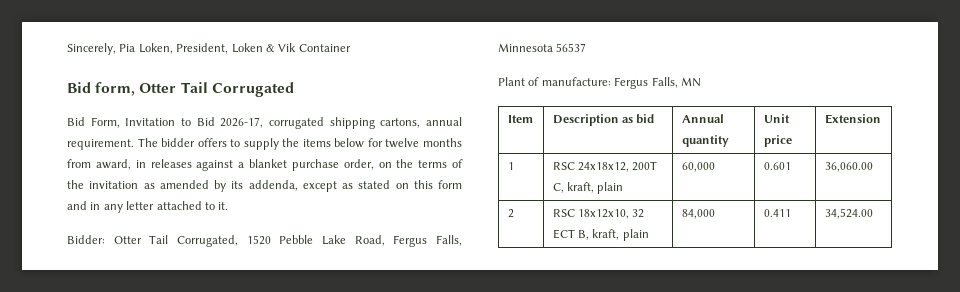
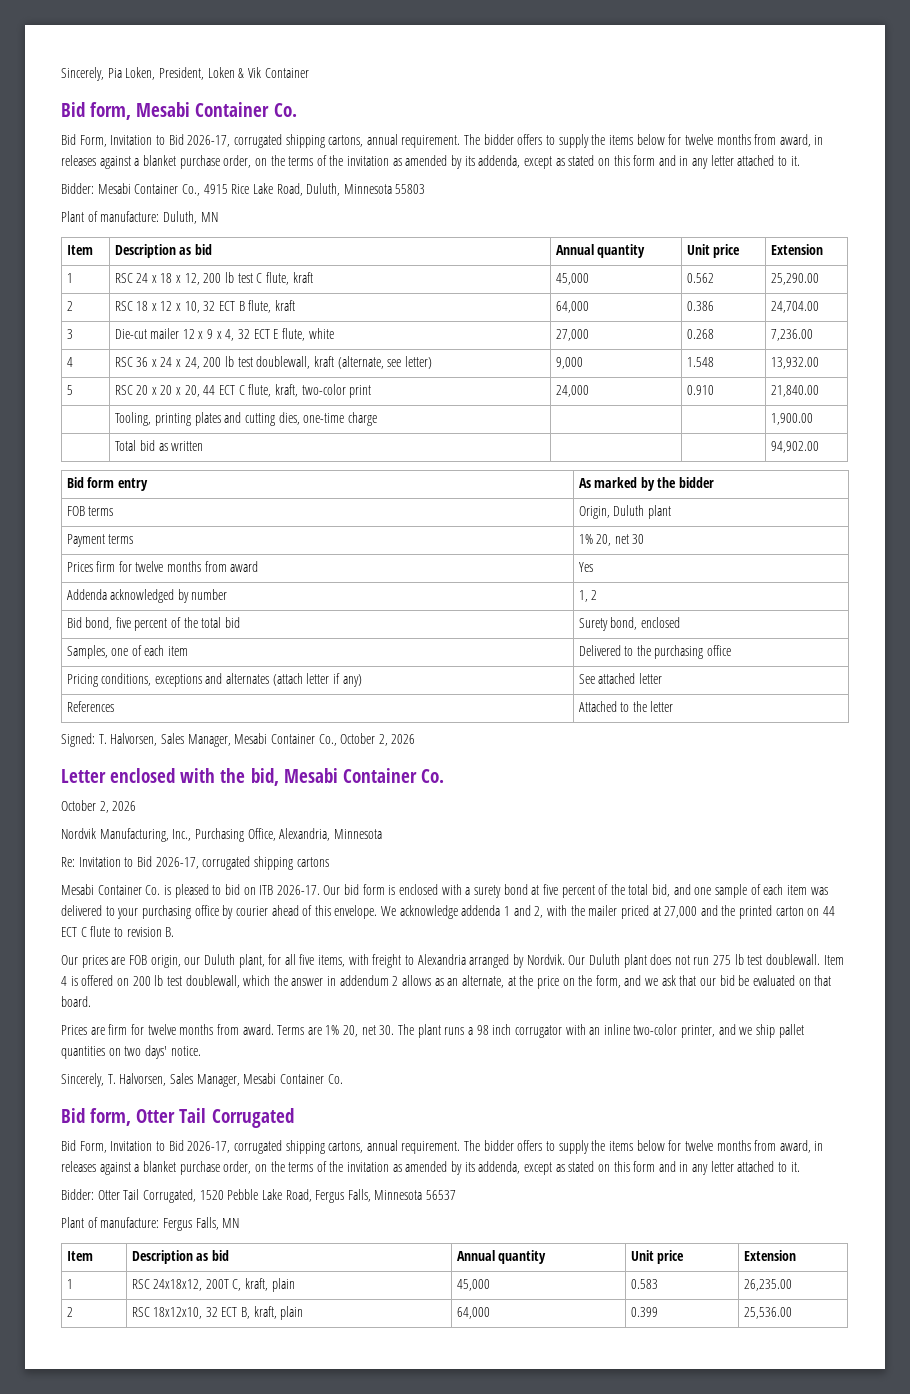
(351, 48) none -> [61,102,297,120] [61,134,824,148] [61,155,800,169] [61,183,426,196] [61,211,218,224] [66,245,93,255] [114,244,212,258] [555,244,646,258] [686,244,741,258] [770,244,823,255] [66,273,73,283] [114,272,313,285] [555,273,589,285] [686,273,714,283] [770,273,819,285] [66,301,73,311] [114,300,295,313] [555,301,589,313] [686,301,714,311] [770,301,819,313] [66,329,73,339] [114,328,334,341] [555,329,589,341] [686,329,714,339] [770,329,813,341] [66,357,73,367] [114,356,432,369] [555,357,583,369] [686,357,714,367] [770,357,819,369] [66,385,73,395] [114,384,372,398] [555,385,589,397] [686,385,714,395] [770,385,819,397] [114,412,377,426] [770,413,813,425] [114,440,204,451] [770,441,819,453] [66,477,148,491] [578,477,715,491] [66,506,114,516] [578,505,671,519] [66,534,134,547] [578,534,645,546] [66,561,259,572] [578,562,593,572] [66,589,228,603] [578,590,598,602] [66,617,241,631] [578,617,680,631] [66,645,189,659] [578,645,732,659] [66,673,362,687] [578,673,662,684] [66,701,114,712] [578,701,674,712] [61,733,416,747] [61,768,444,786] [61,800,137,813] [61,828,382,842] [61,856,329,870] [61,884,828,898] [61,905,836,919] [61,926,175,937] [61,954,844,968] [61,975,832,989] [61,996,91,1007] [61,1024,804,1038] [61,1045,201,1059] [61,1073,343,1087] // Bid form, Mesabi Container Co. // Bid Form, Invitation to Bid 2026-17, corrugated shipping cartons, annual requirement. The bidder offers to supply the items below for twelve months from award, in releases against a blanket purchase order, on the terms of the invitation as amended by its addenda, except as stated on this form and in any letter attached to it. // Bidder: Mesabi Container Co., 4915 Rice Lake Road, Duluth, Minnesota 55803 // Plant of manufacture: Duluth, MN // Item | Description as bid | Annual quantity | Unit price | Extension // 1 | RSC 24 x 18 x 12, 200 lb test C flute, kraft | 45,000 | 0.562 | 25,290.00 // 2 | RSC 18 x 12 x 10, 32 ECT B flute, kraft | 64,000 | 0.386 | 24,704.00 // 3 | Die-cut mailer 12 x 9 x 4, 32 ECT E flute, white | 27,000 | 0.268 | 7,236.00 // 4 | RSC 36 x 24 x 24, 200 lb test doublewall, kraft (alternate, see letter) | 9,000 | 1.548 | 13,932.00 // 5 | RSC 20 x 20 x 20, 44 ECT C flute, kraft, two-color print | 24,000 | 0.910 | 21,840.00 // | Tooling, printing plates and cutting dies, one-time charge | | | 1,900.00 // | Total bid as written | | | 94,902.00 // Bid form entry | As marked by the bidder // FOB terms | Origin, Duluth plant // Payment terms | 1% 20, net 30 // Prices firm for twelve months from award | Yes // Addenda acknowledged by number | 1, 2 // Bid bond, five percent of the total bid | Surety bond, enclosed // Samples, one of each item | Delivered to the purchasing office // Pricing conditions, exceptions and alternates (attach letter if any) | See attached letter // References | Attached to the letter // Signed: T. Halvorsen, Sales Manager, Mesabi Container Co., October 2, 2026 // Letter enclosed with the bid, Mesabi Container Co. // October 2, 2026 // Nordvik Manufacturing, Inc., Purchasing Office, Alexandria, Minnesota // Re: Invitation to Bid 2026-17, corrugated shipping cartons // Mesabi Container Co. is pleased to bid on ITB 2026-17. Our bid form is enclosed with a surety bond at five percent of the total bid, and one sample of each item was delivered to your purchasing office by courier ahead of this envelope. We acknowledge addenda 1 and 2, with the mailer priced at 27,000 and the printed carton on 44 ECT C flute to revision B. // Our prices are FOB origin, our Duluth plant, for all five items, with freight to Alexandria arranged by Nordvik. Our Duluth plant does not run 275 lb test doublewall. Item 4 is offered on 200 lb test doublewall, which the answer in addendum 2 allows as an alternate, at the price on the form, and we ask that our bid be evaluated on that board. // Prices are firm for twelve months from award. Terms are 1% 20, net 30. The plant runs a 98 inch corrugator with an inline two-color printer, and we ship pallet quantities on two days' notice. // Sincerely, T. Halvorsen, Sales Manager, Mesabi Container Co.
[681,162,715,172] [763,162,791,170] [824,162,873,172] 60,000 | 0.601 | 36,060.00 -> [456,1279,490,1291] [630,1279,658,1289] [743,1279,792,1291] 45,000 | 0.583 | 26,235.00
[681,209,715,219] [763,209,791,217] [824,208,873,219] 84,000 | 0.411 | 34,524.00 -> [456,1307,490,1319] [630,1307,658,1317] [743,1307,792,1319] 64,000 | 0.399 | 25,536.00

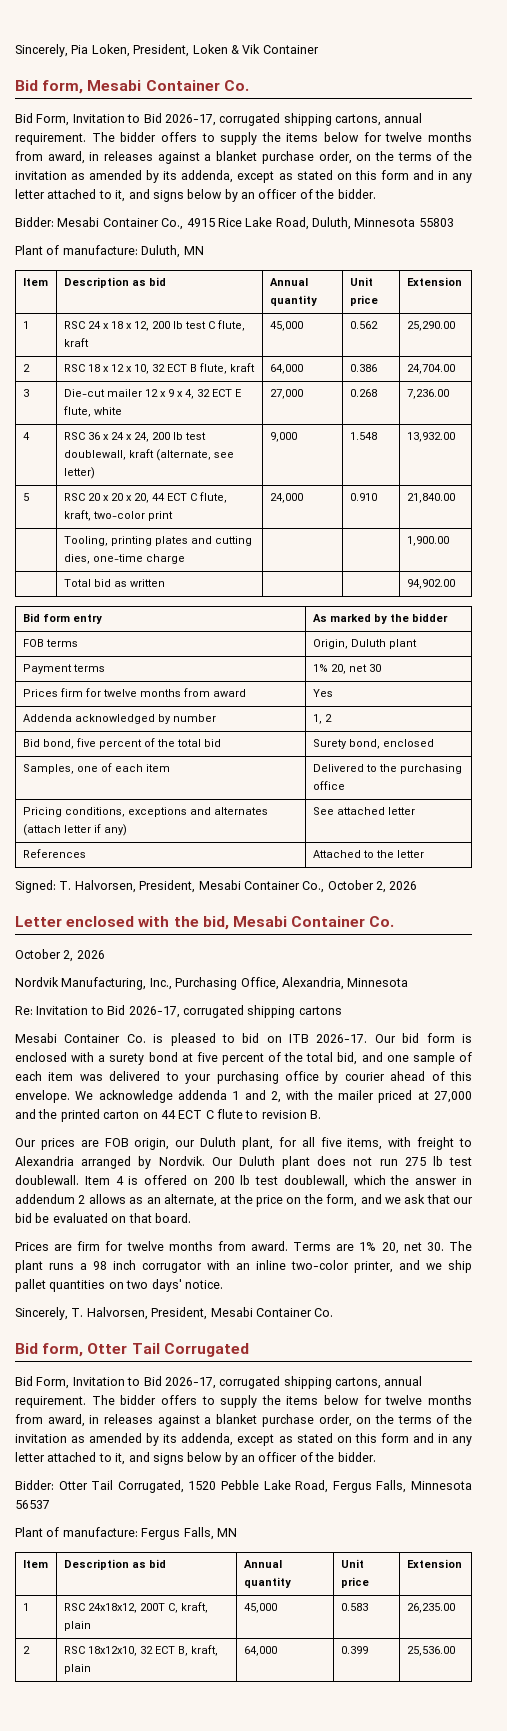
[790,156,800,166] it. -> [115,189,376,202] it, and signs below by an officer of the bidder.
[160,733,231,747] Sales Manager, -> [139,880,196,893] President,
[169,1073,240,1087] Sales Manager, -> [151,1307,208,1320] President,
[790,1162,800,1172] it. -> [115,1452,376,1465] it, and signs below by an officer of the bidder.

